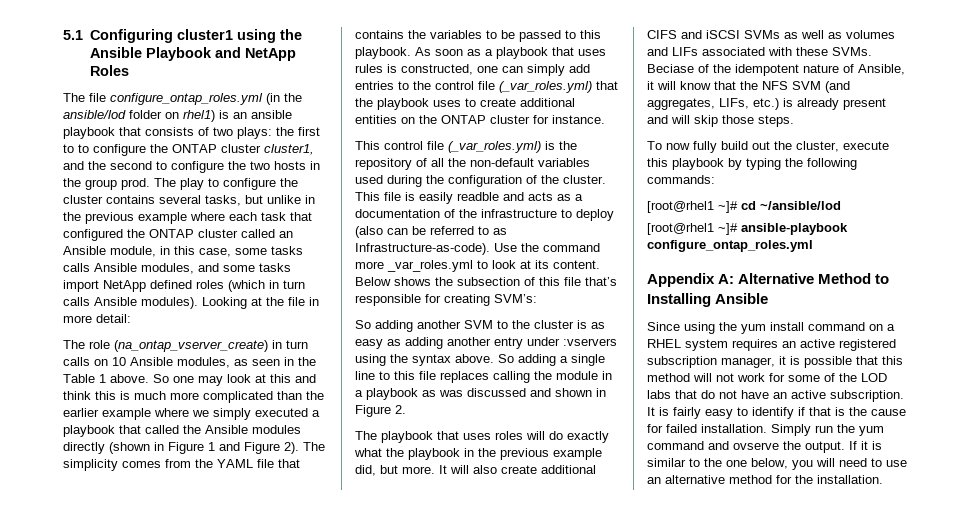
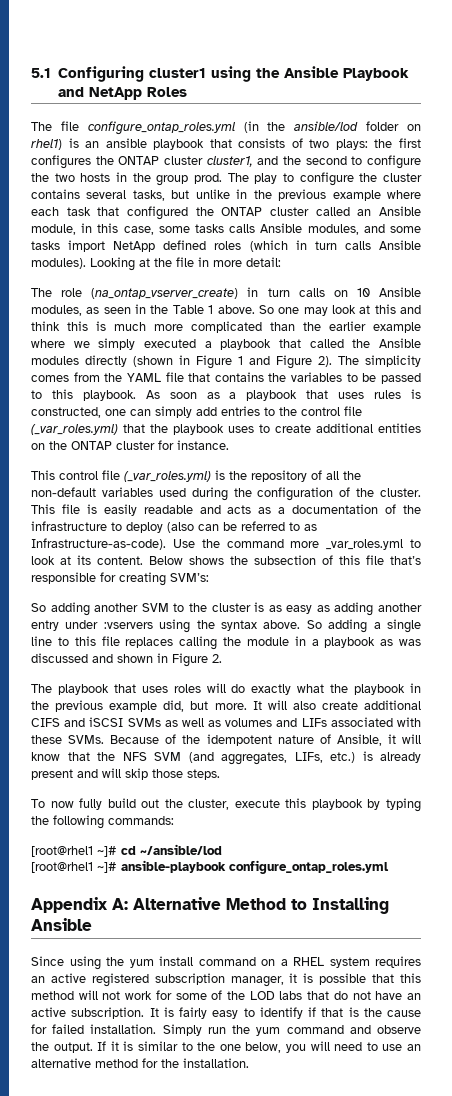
[63,144,146,156] to to configure -> [31,155,91,169] configures
[457,192,499,201] readble -> [143,505,193,514] readable
[647,64,694,73] Beciase -> [110,735,160,744] Because
[733,442,779,450] ovserve -> [377,1025,421,1034] observe

